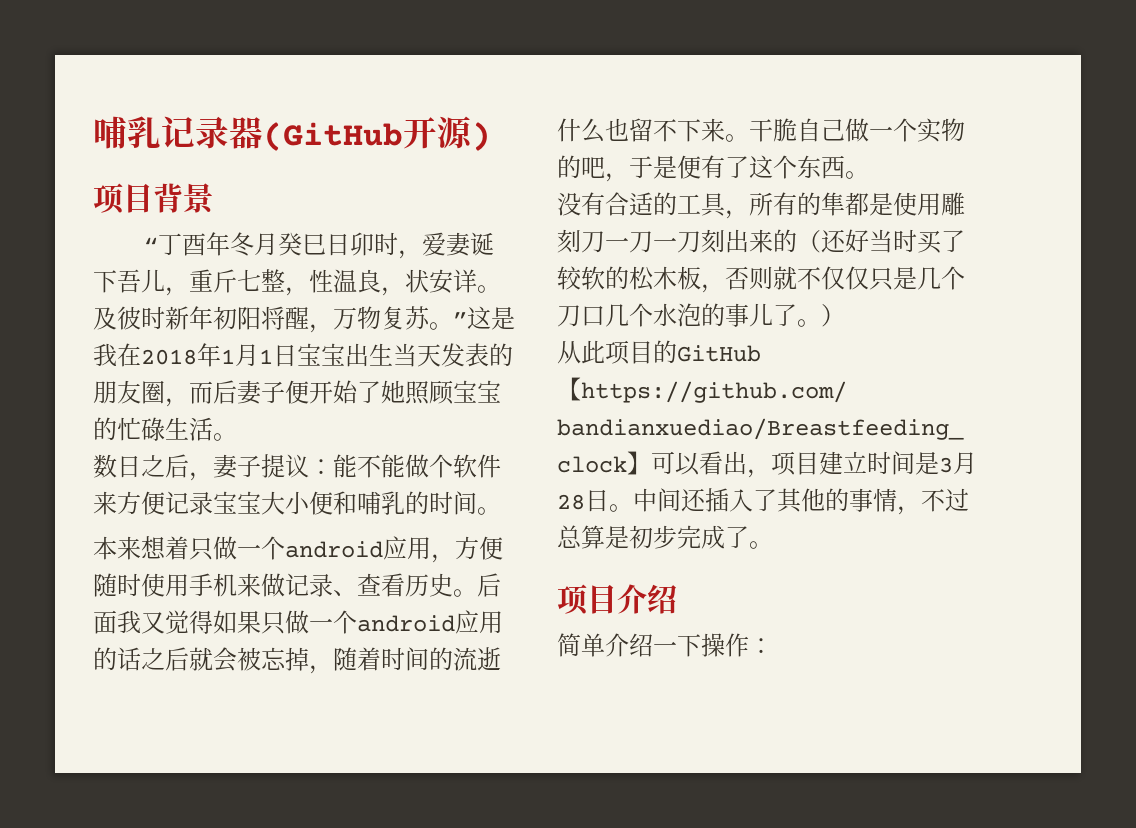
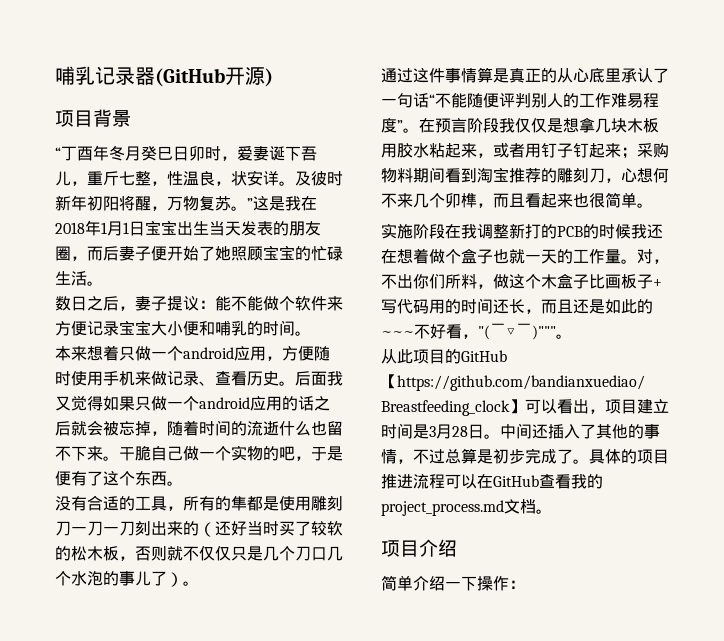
[797,304,845,327] 。） -> [167,572,199,587] [381,67,669,83] [381,93,659,108] [381,117,659,133] [381,143,669,159] [381,167,669,183] [381,192,653,208] [381,223,663,239] [381,248,669,264] [381,274,662,289] [381,298,653,314] [381,323,572,340] ）。 // 通过这件事情算是真正的从心底里承认了一句话“不能随便评判别人的工作难易程度”。在预言阶段我仅仅是想拿几块木板用胶水粘起来，或者用钉子钉起来；采购物料期间看到淘宝推荐的雕刻刀，心想何不来几个卯榫，而且看起来也很简单。 // 实施阶段在我调整新打的PCB的时候我还在想着做个盒子也就一天的工作量。对，不出你们所料，做这个木盒子比画板子+写代码用的时间还长，而且还是如此的~~~不好看，"(￣▽￣)"""。
(773, 545) none -> [589,449,669,464] [381,474,603,489] [381,499,552,516] 具体的项目推进流程可以在GitHub查看我的project_process.md文档。

